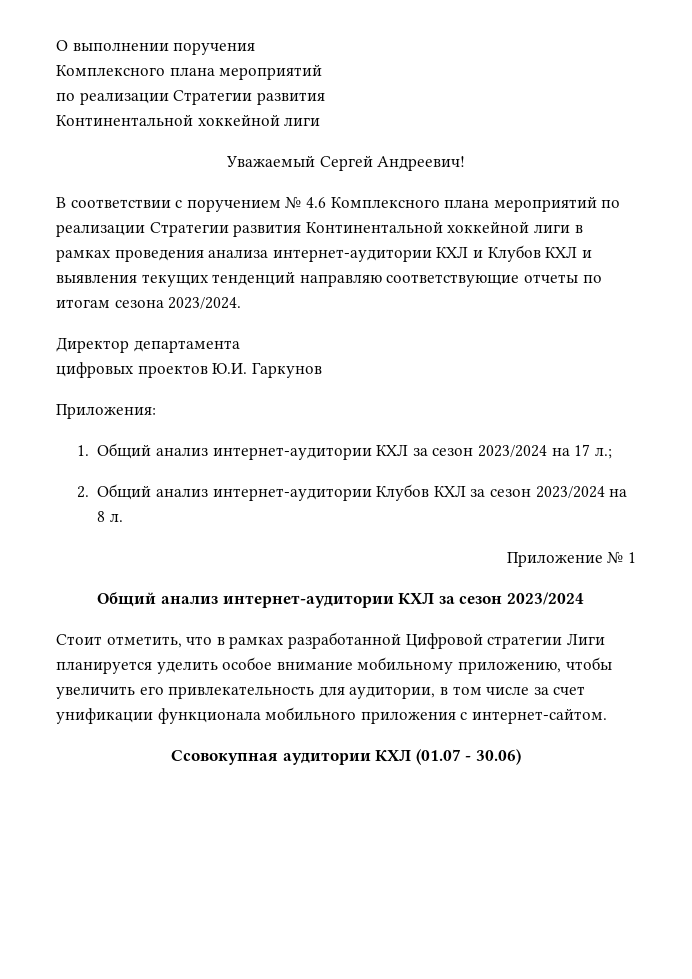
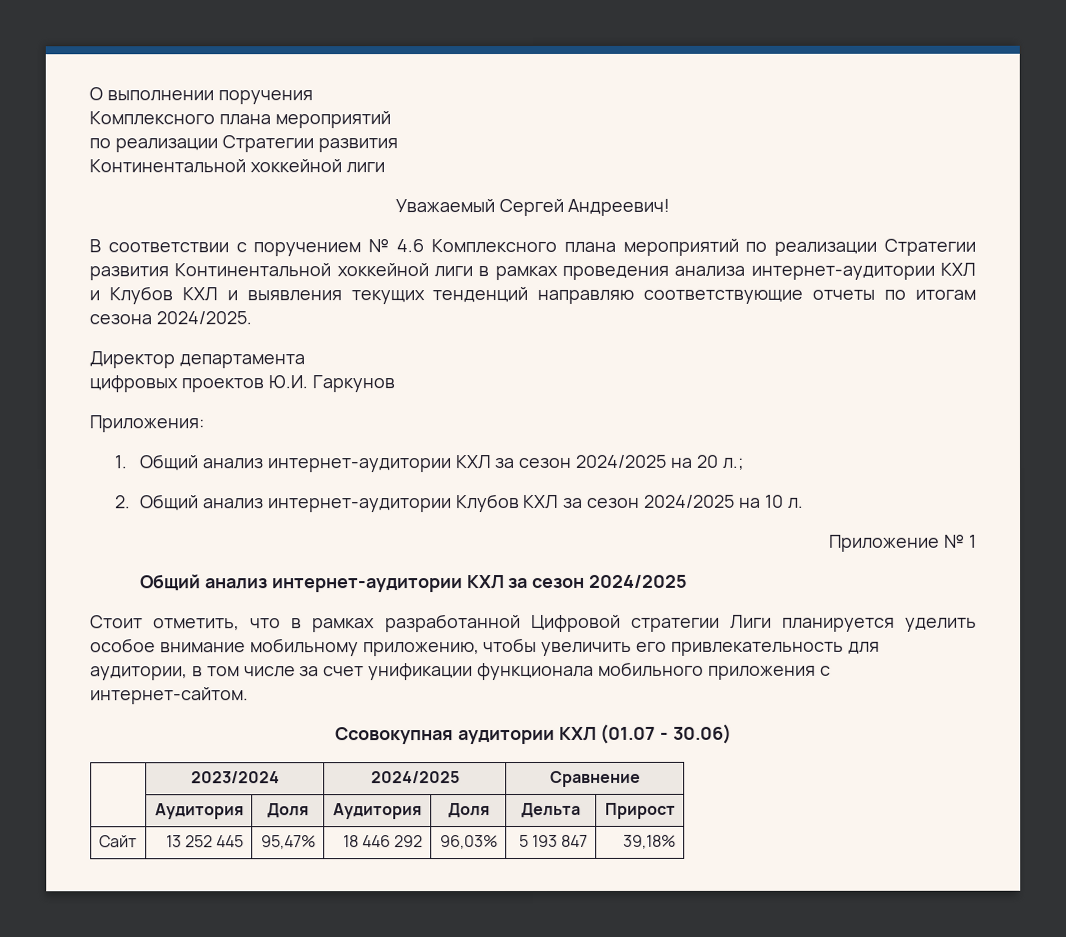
[168,297,242,309] 2023/2024. -> [155,311,252,325] 2024/2025.
[478,444,591,457] 2023/2024 на 17 -> [575,454,718,468] 2024/2025 на 20
[535,486,628,498] [97,511,106,522] 2023/2024 на 8 -> [643,494,784,508] 2024/2025 на 10
[507,592,585,605] 2023/2024 -> [589,574,689,588] 2024/2025
(521, 757) none -> [190,771,280,784] [370,771,460,784] [549,770,641,787] [154,803,244,820] [267,803,309,819] [333,803,422,820] [447,803,490,819] [521,802,581,819] [604,802,676,819] [98,835,137,848] [165,835,245,848] [261,835,317,850] [342,835,424,848] [440,835,499,850] [518,834,589,848] [623,834,677,849] // | 2023/2024 | 2024/2025 | Сравнение // | Аудитория | Доля | Аудитория | Доля | Дельта | Прирост // Сайт | 13 252 445 | 95,47% | 18 446 292 | 96,03% | 5 193 847 | 39,18%

